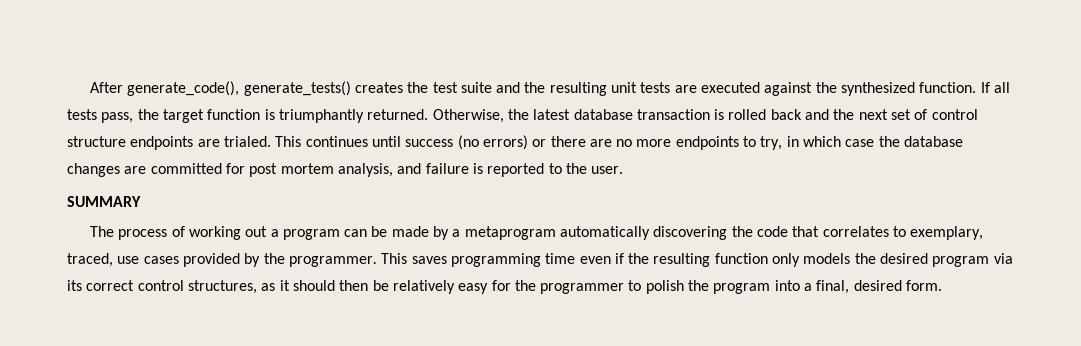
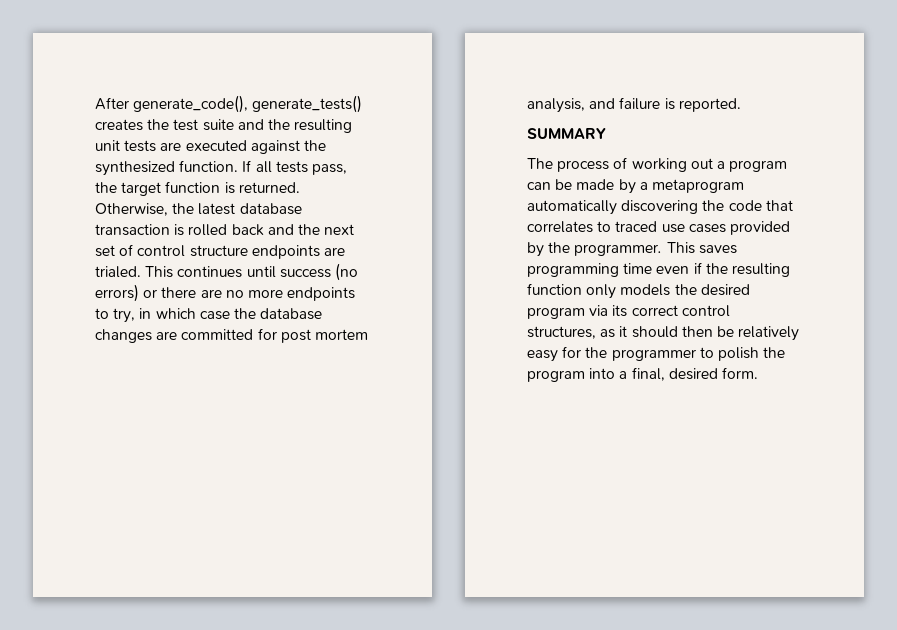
[278,109,364,123] triumphantly -> (235, 188) none
[487,163,624,177] reported to the user. -> [678,98,741,112] reported.
[910,226,984,240] [67,253,113,267] exemplary, traced, -> [615,221,658,232] traced

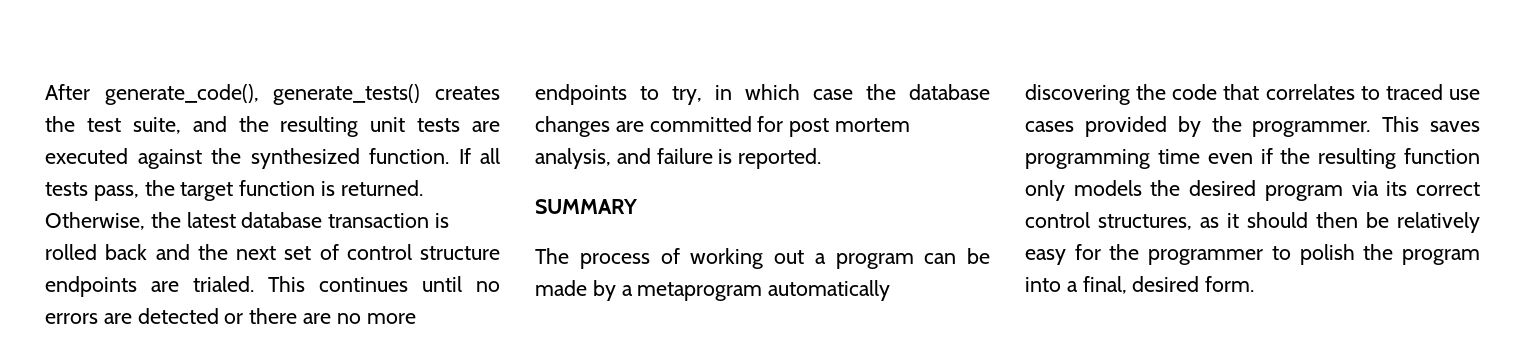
[202,119,234,131] suite -> [132,117,181,134] suite,
[279,263,358,281] [95,284,139,302] success (no errors) -> [476,281,500,292] [45,308,219,324] no errors are detected

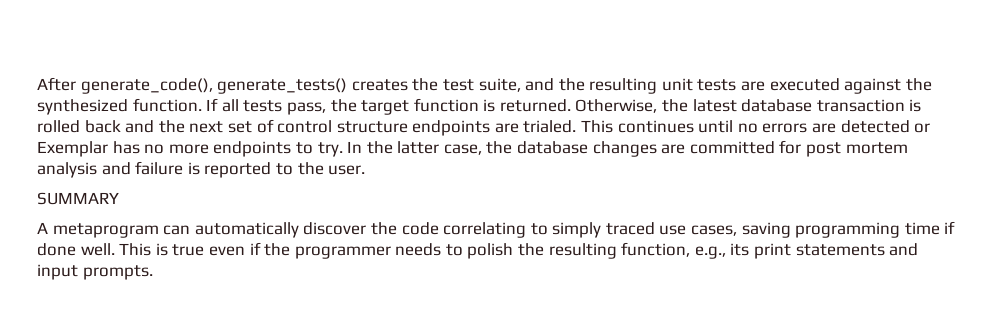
[249,308,332,324] there are -> [37,141,140,157] Exemplar has
[672,84,853,105] try, in which case -> [317,141,482,157] try. In the latter case,
[535,148,611,169] analysis, -> [37,162,97,178] analysis
[738,148,822,169] [535,199,637,214] [535,248,990,269] [535,280,891,301] [1025,84,1480,105] [1025,116,1480,137] [1025,148,1480,169] [1025,180,1480,201] [1025,212,1480,233] [1025,244,1480,265] [1025,276,1255,294] reported. // SUMMARY // The process of working out a program can be made by a metaprogram automatically discovering the code that correlates to traced use cases provided by the programmer. This saves programming time even if the resulting function only models the desired program via its correct control structures, as it should then be relatively easy for the programmer to polish the program into a final, desired form. -> [204,162,366,178] [37,192,119,205] [37,221,956,238] [37,242,919,259] [37,264,153,280] reported to the user. // SUMMARY // A metaprogram can automatically discover the code correlating to simply traced use cases, saving programming time if done well. This is true even if the programmer needs to polish the resulting function, e.g., its print statements and input prompts.

